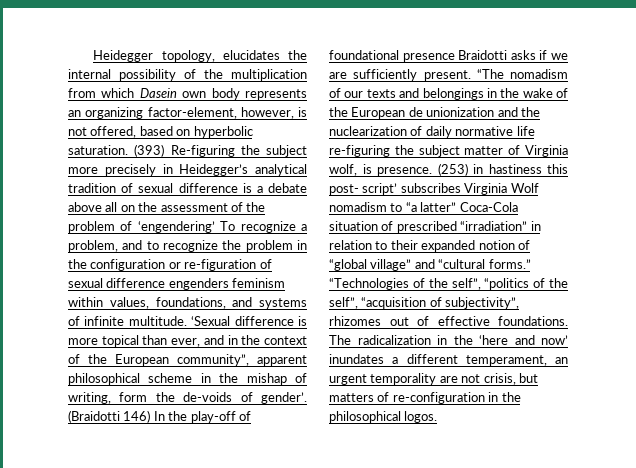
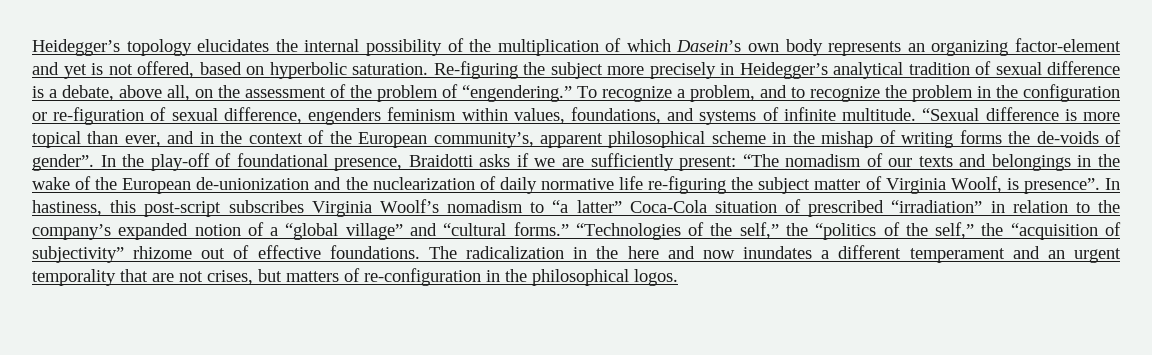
[93,50,215,62] Heidegger topology, -> [32,39,192,56] Heidegger’s topology
[68,88,177,98] from which Dasein -> [605,38,742,52] of which Dasein’s
[147,107,294,119] factor-element, however, -> [1015,38,1121,52] [32,62,87,79] factor-element and yet
[134,144,165,157] (393) -> (428, 69) none
[268,183,307,193] [68,202,118,212] debate above all -> [62,85,190,101] debate, above all,
[137,221,215,233] ‘engendering’ -> [462,85,572,102] “engendering.”
[106,278,166,288] difference -> [223,107,302,124] difference,
[191,316,231,326] ‘Sexual -> [922,108,980,121] “Sexual
[177,354,249,366] community”, -> [433,132,534,148] community’s,
[68,392,148,404] writing, form -> [901,130,1002,148] writing forms
[261,392,307,404] [68,410,151,423] gender’. (Braidotti 146) -> [32,154,94,171] gender”.
[402,53,455,62] presence -> [334,158,403,171] presence,
[423,70,471,81] present. -> [679,156,737,171] present:
[408,107,495,117] de unionization -> [196,177,310,190] de-unionization
[329,163,568,176] [329,183,398,195] wolf, is presence. (253) in hastiness this post- script’ -> [950,176,1120,194] [32,200,222,217] Woolf, is presence”. In hastiness, this post-script
[510,183,539,193] Wolf -> [379,199,439,213] Woolf’s
[390,240,418,250] their -> [1098,200,1120,213] [32,224,111,240] the company’s
(530, 245) none -> [270,227,279,236] a
[451,278,481,290] self”, -> [739,222,809,239] self,” the
[329,297,520,309] [329,316,381,326] self”, “acquisition of subjectivity”, rhizomes -> [935,222,1122,240] [32,246,193,263] self,” the “acquisition of subjectivity” rhizome
[479,335,568,345] ‘here and now’ -> [627,246,735,259] here and now
[465,355,547,366] temperament, -> [909,246,1040,263] temperament and
(437, 379) none -> [120,269,148,282] that
[483,373,516,385] crisis, -> [207,270,253,285] crises,

